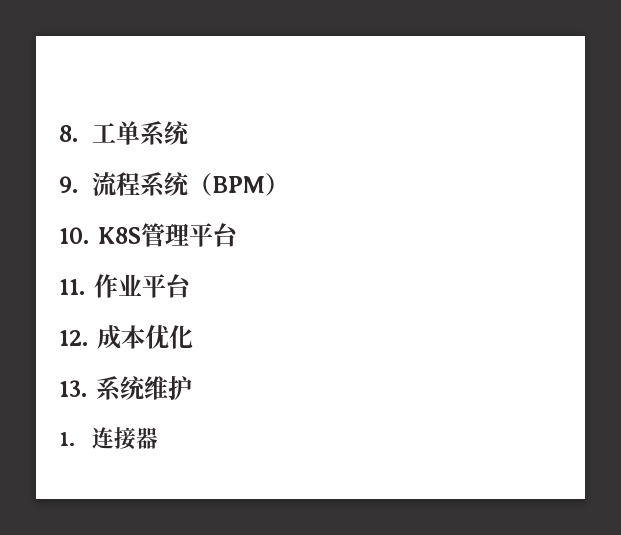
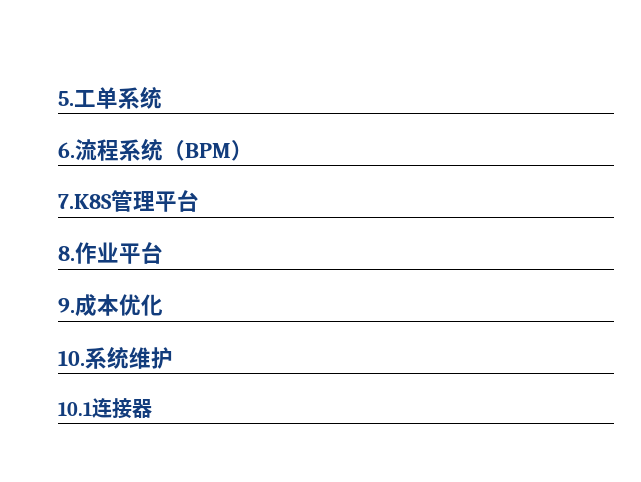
[59,125,78,142] 8. -> [58,91,74,106] 5.
[59,176,78,193] 9. -> [58,142,75,158] 6.
[59,227,141,244] 10. K8S -> [58,194,112,209] 7.K8S
[59,279,85,295] 11. -> [58,246,75,261] 8.
[59,330,88,346] 12. -> [58,298,75,313] 9.
[59,380,87,397] 13. -> [58,350,85,366] 10.
[59,432,75,446] 1. -> [58,402,92,416] 10.1

